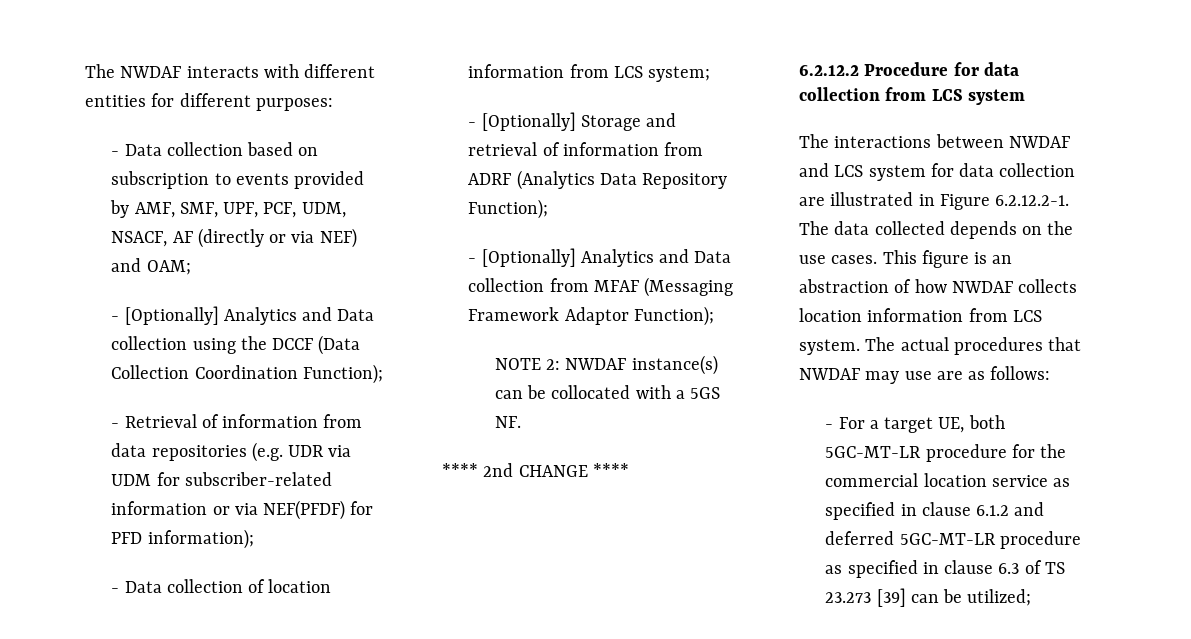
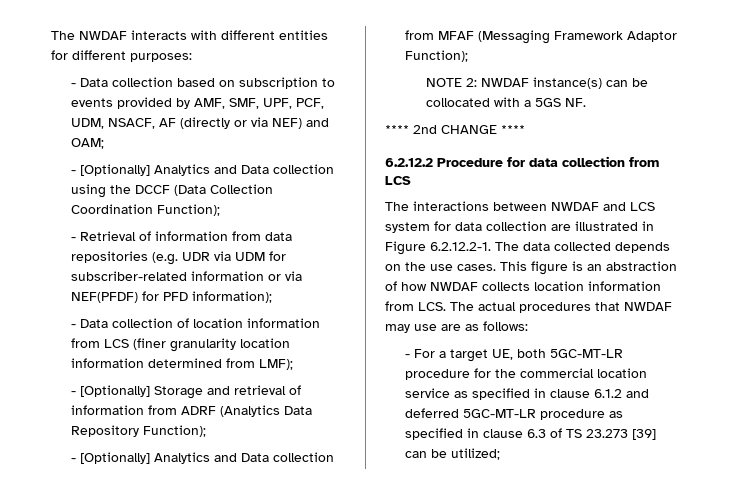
[648,66,711,82] system; -> [133,338,291,352] [71,358,294,370] (finer granularity location information determined from LMF);
[967,89,1025,105] system -> (411, 180) none
[1012,310,1042,322] [799,339,860,355] LCS system. -> [418,302,446,311] LCS.

